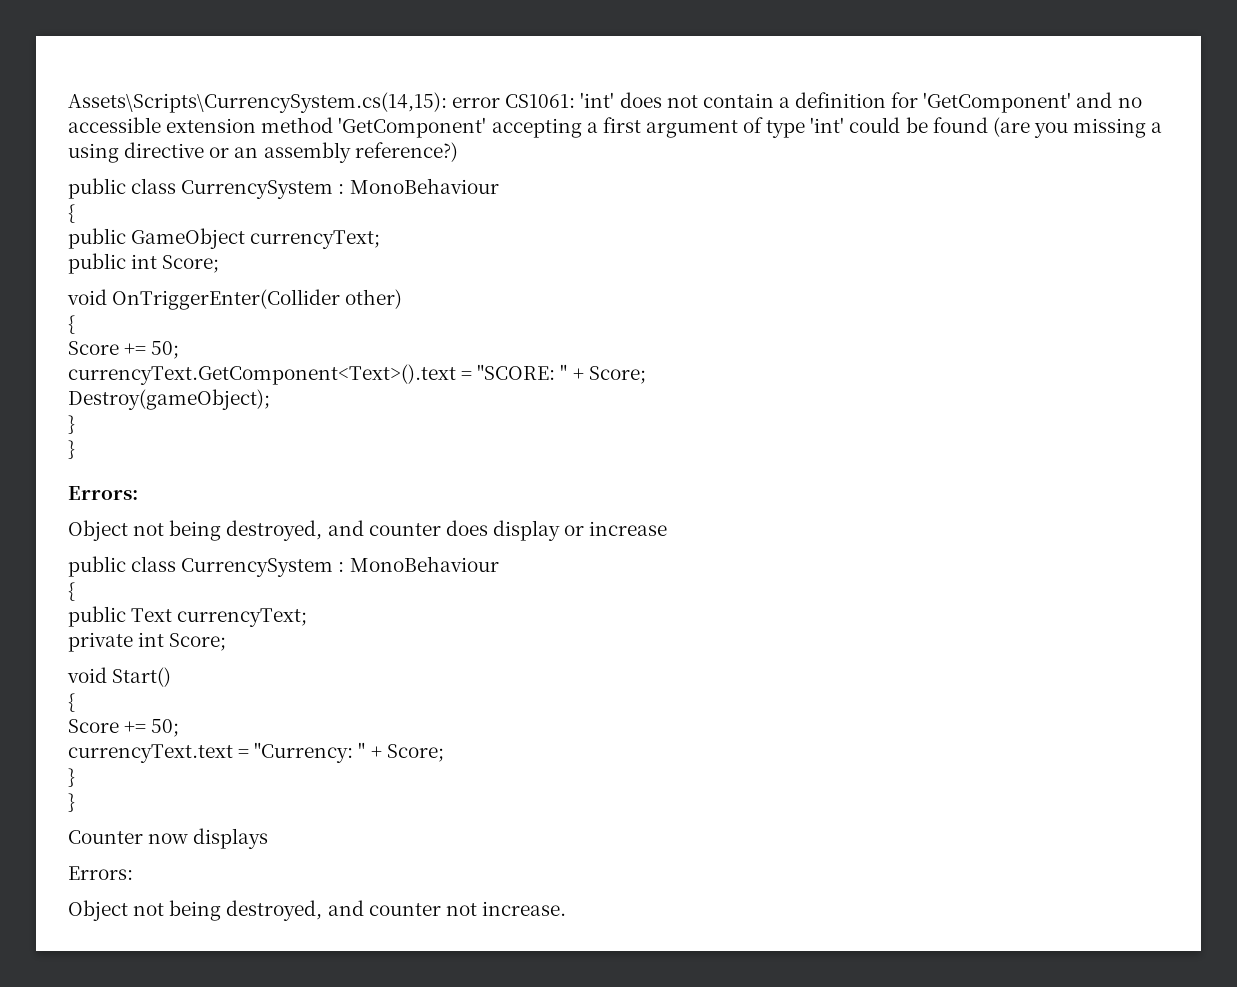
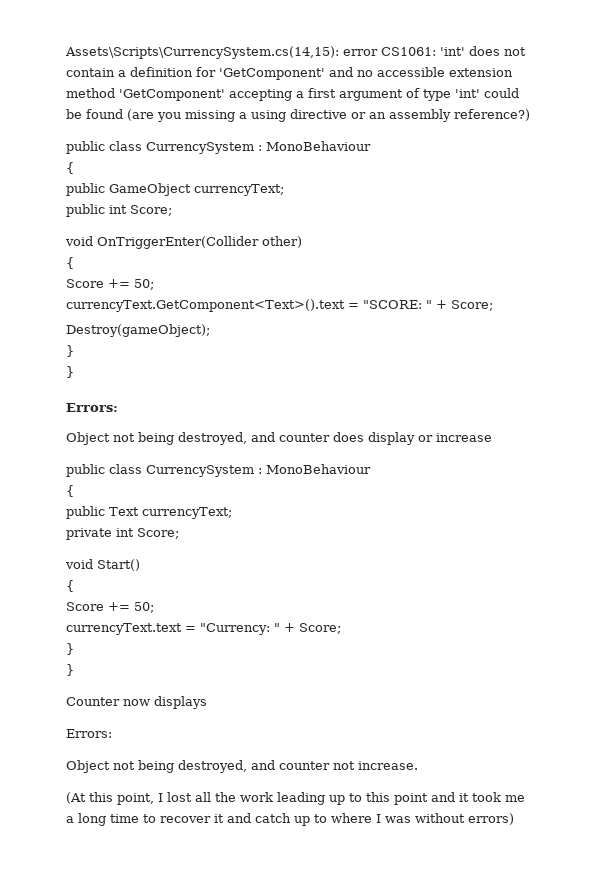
(566, 908) none -> [66,792,525,805] [66,813,514,826] // (At this point, I lost all the work leading up to this point and it took me a long time to recover it and catch up to where I was without errors)

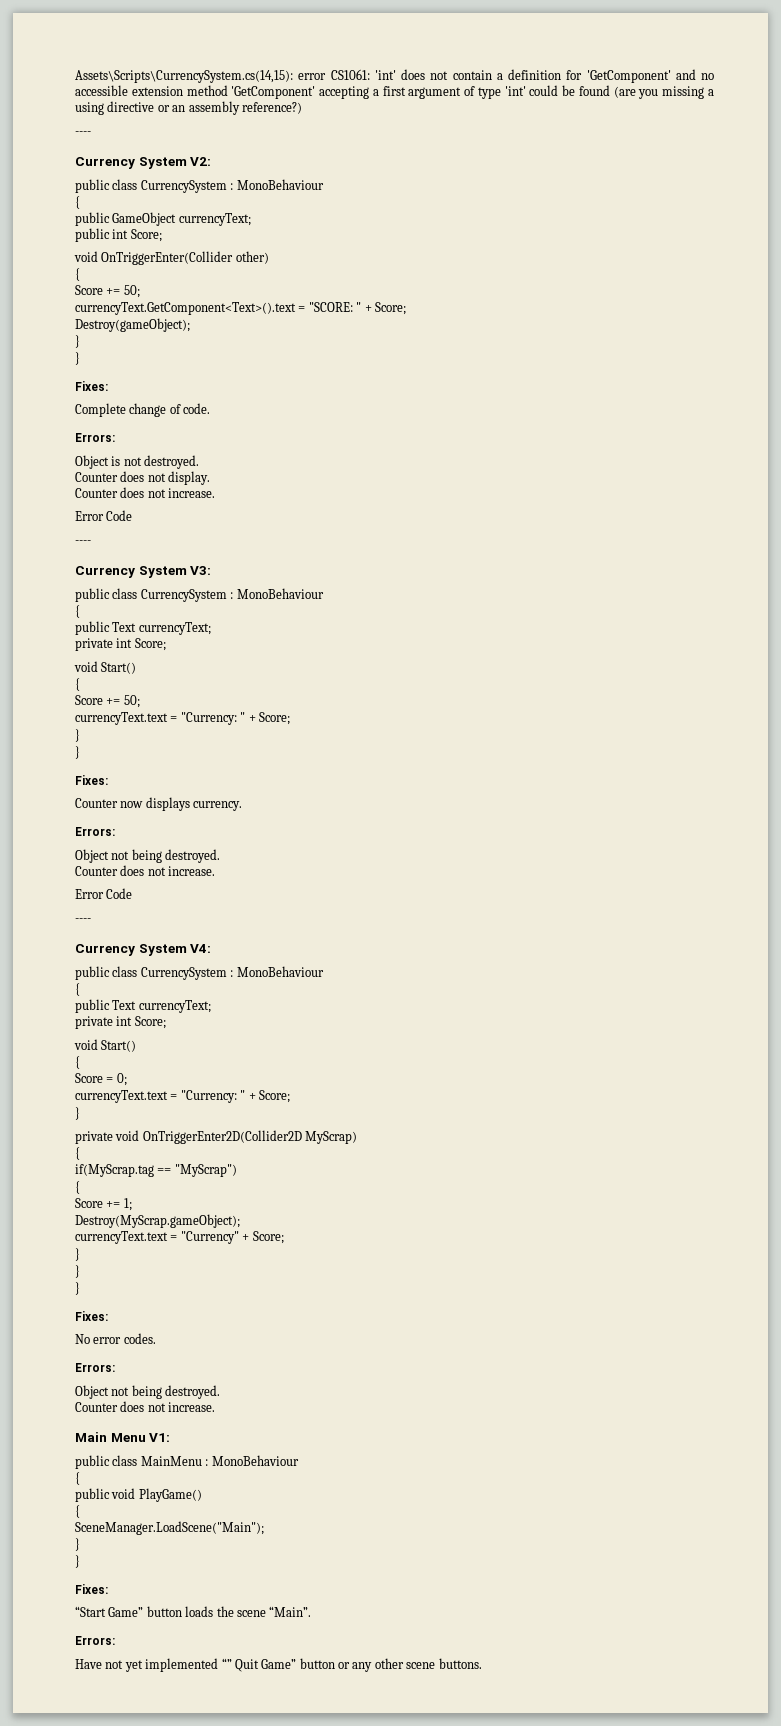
(530, 115) none -> [75,131,91,135] [75,157,212,169] // ---- // Currency System V2:
[66,403,118,412] [66,432,492,445] Errors: // Object not being destroyed, and counter does display or increase -> [75,381,108,391] [75,403,211,417] [75,433,115,442] [75,455,200,469] [75,471,211,485] [75,487,216,498] [75,510,133,521] [75,540,91,544] [75,566,212,578] Fixes: // Complete change of code. // Errors: // Object is not destroyed. // Counter does not display. // Counter does not increase. // Error Code // ---- // Currency System V3:
(74, 670) none -> [75,775,108,785] // Fixes:
[66,729,112,738] [66,760,418,773] [66,792,525,805] [66,813,514,826] // Errors: // Object not being destroyed, and counter not increase. // (At this point, I lost all the work leading up to this point and it took me a long time to recover it and catch up to where I was without errors) -> [193,801,243,811] [75,827,115,836] [75,849,221,863] [75,865,216,876] [75,888,133,899] [75,918,91,922] [75,944,212,956] [75,966,324,980] [75,983,80,996] [75,999,211,1013] [75,1016,166,1029] [74,1039,137,1052] [75,1056,80,1069] [75,1073,127,1086] [75,1090,290,1103] [75,1107,80,1120] [75,1130,358,1144] [75,1147,80,1160] [75,1164,237,1177] [75,1181,80,1194] [75,1198,132,1211] [75,1214,240,1228] [75,1231,284,1244] [75,1248,80,1261] [75,1265,80,1278] [75,1282,80,1295] [75,1311,108,1321] [75,1333,156,1344] [75,1363,115,1372] [75,1385,221,1399] [75,1401,216,1412] [75,1432,171,1442] [75,1455,299,1469] [75,1472,80,1485] [75,1488,202,1502] [75,1505,80,1518] [75,1521,264,1535] [75,1538,80,1551] [75,1555,80,1568] [75,1584,108,1594] [75,1606,312,1617] [75,1636,115,1645] [75,1658,482,1672] currency. // Errors: // Object not being destroyed. // Counter does not increase. // Error Code // ---- // Currency System V4: // public class CurrencySystem : MonoBehaviour // { // public Text currencyText; // private int Score; // void Start() // { // Score = 0; // currencyText.text = "Currency: " + Score; // } // private void OnTriggerEnter2D(Collider2D MyScrap) // { // if(MyScrap.tag == "MyScrap") // { // Score += 1; // Destroy(MyScrap.gameObject); // currencyText.text = "Currency" + Score; // } // } // } // Fixes: // No error codes. // Errors: // Object not being destroyed. // Counter does not increase. // Main Menu V1: // public class MainMenu : MonoBehaviour // { // public void PlayGame() // { // SceneManager.LoadScene("Main"); // } // } // Fixes: // “Start Game” button loads the scene “Main”. // Errors: // Have not yet implemented “” Quit Game” button or any other scene buttons.

